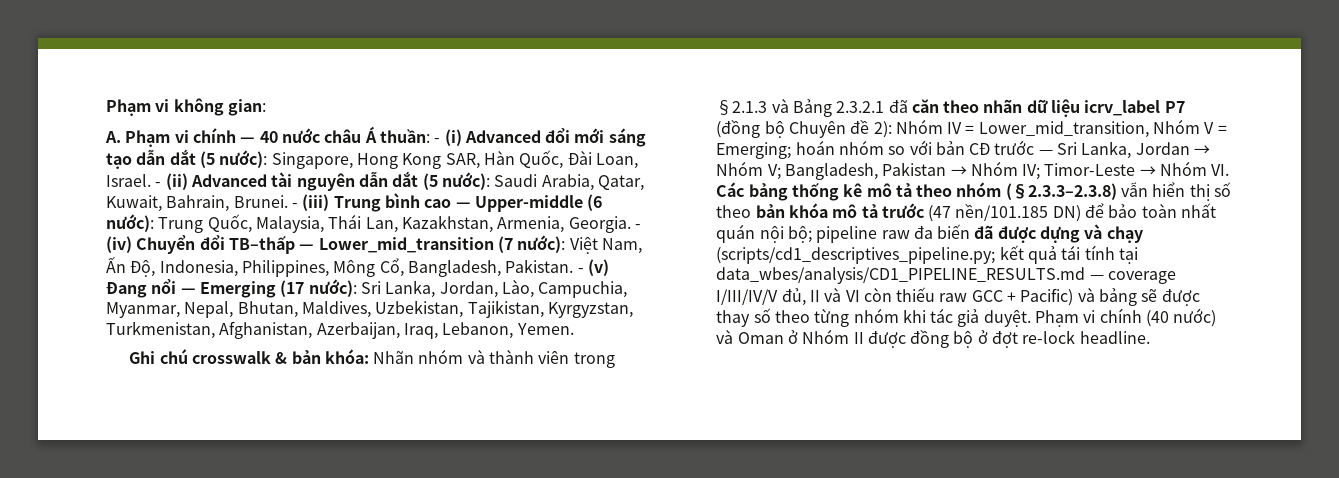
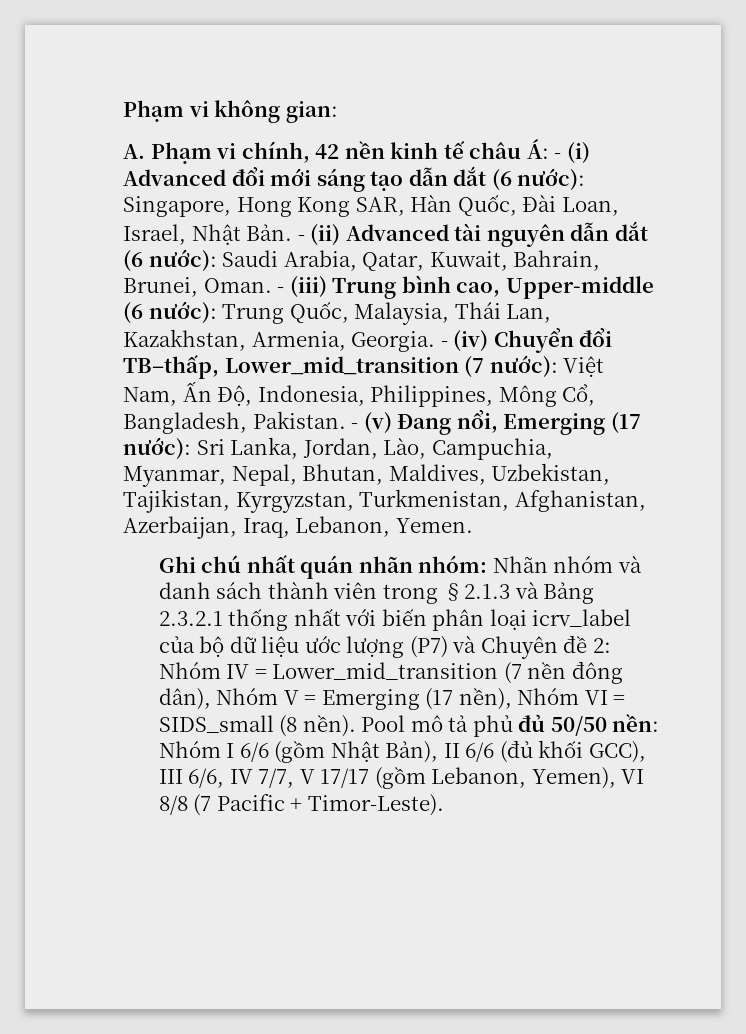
[192,126,430,143] chính — 40 nước châu Á thuần: -> [241,139,549,163] chính, 42 nền kinh tế châu Á:
[199,151,215,168] (5 -> [491,169,512,191] (6
[106,174,151,187] Israel. -> [123,224,293,245] Israel, Nhật Bản.
[422,173,438,190] (5 -> [123,250,143,272] (6
[233,195,288,208] Brunei. -> [123,277,272,297] Brunei, Oman.
[424,199,471,208] cao — -> [456,282,501,297] cao,
[228,235,315,254] TB–thấp — -> [123,355,219,379] TB–thấp,
[151,279,196,294] nổi — -> [456,409,498,433] nổi,
[191,349,369,364] crosswalk & bản khóa: -> [246,555,488,579] nhất quán nhãn nhóm:
(485, 356) none -> [158,582,263,599] danh sách
[888,99,1185,117] [716,119,785,138] đã căn theo nhãn dữ liệu icrv_label P7 (đồng bộ -> [228,609,632,631] [158,636,477,658] thống nhất với biến phân loại icrv_label của bộ dữ liệu ước lượng (P7) và
[873,121,892,138] 2): -> [592,638,611,653] 2:
[978,119,1227,138] [716,140,1211,159] [716,161,1230,180] [716,182,1232,201] [716,203,1217,222] [716,224,1143,243] [716,245,1138,264] [716,267,1176,284] [716,287,1200,306] [716,308,1217,327] [716,329,1150,348] Lower_mid_transition, Nhóm V = Emerging; hoán nhóm so với bản CĐ trước — Sri Lanka, Jordan → Nhóm V; Bangladesh, Pakistan → Nhóm IV; Timor-Leste → Nhóm VI. Các bảng thống kê mô tả theo nhóm (§2.3.3–2.3.8) vẫn hiển thị số theo bản khóa mô tả trước (47 nền/101.185 DN) để bảo toàn nhất quán nội bộ; pipeline raw đa biến đã được dựng và chạy (scripts/cd1_descriptives_pipeline.py; kết quả tái tính tại data_wbes/analysis/CD1_PIPELINE_RESULTS.md — coverage I/III/IV/V đủ, II và VI còn thiếu raw GCC + Pacific) và bảng sẽ được thay số theo từng nhóm khi tác giả duyệt. Phạm vi chính (40 nước) và Oman ở Nhóm II được đồng bộ ở đợt re-lock headline. -> [272,661,623,684] [158,688,626,710] [158,714,660,737] [158,740,646,763] [158,767,645,789] [158,794,444,816] Lower_mid_transition (7 nền đông dân), Nhóm V = Emerging (17 nền), Nhóm VI = SIDS_small (8 nền). Pool mô tả phủ đủ 50/50 nền: Nhóm I 6/6 (gồm Nhật Bản), II 6/6 (đủ khối GCC), III 6/6, IV 7/7, V 17/17 (gồm Lebanon, Yemen), VI 8/8 (7 Pacific + Timor-Leste).

